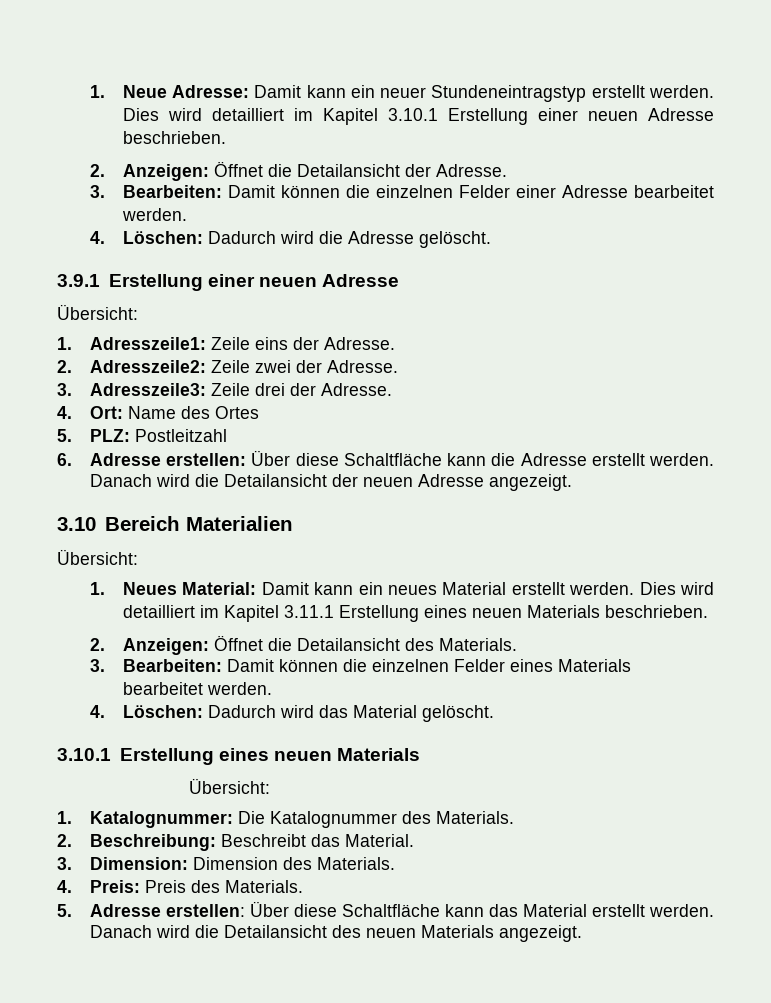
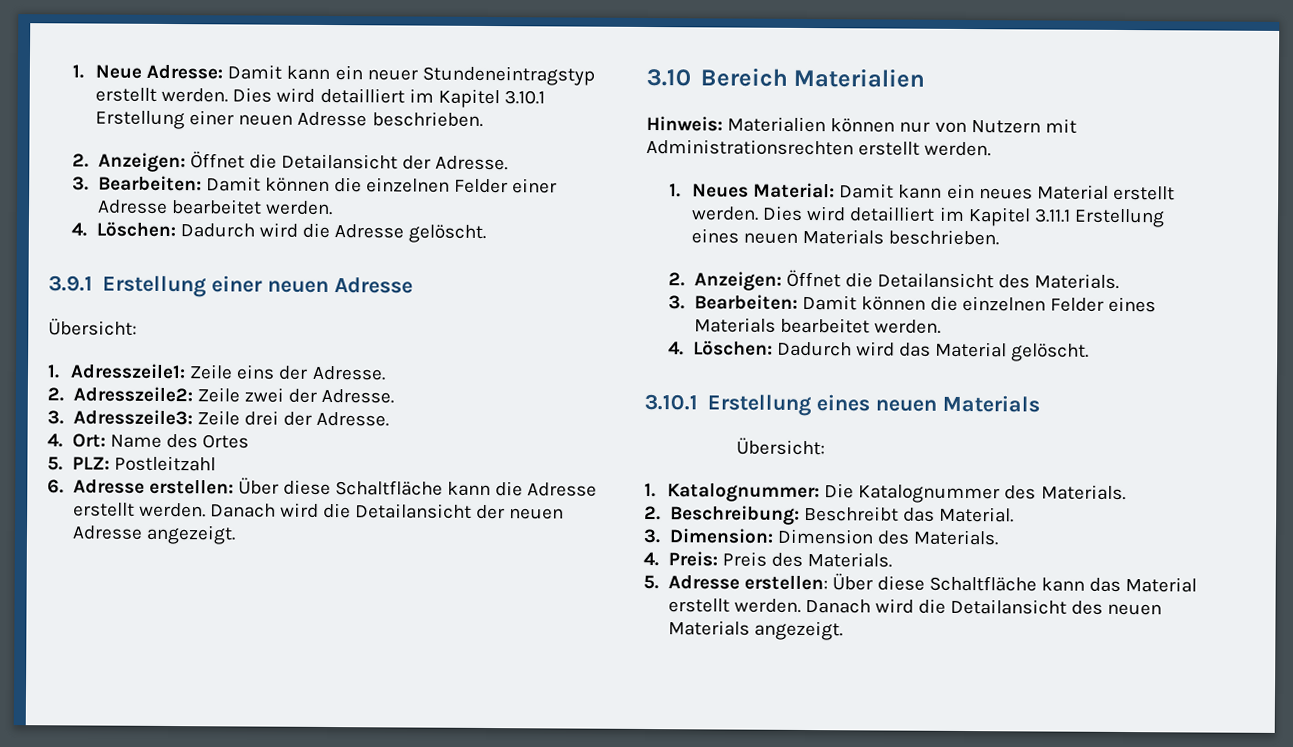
[57,549,138,565] Übersicht: -> [646,115,1077,134] [646,138,992,157] Hinweis: Materialien können nur von Nutzern mit Administrationsrechten erstellt werden.

